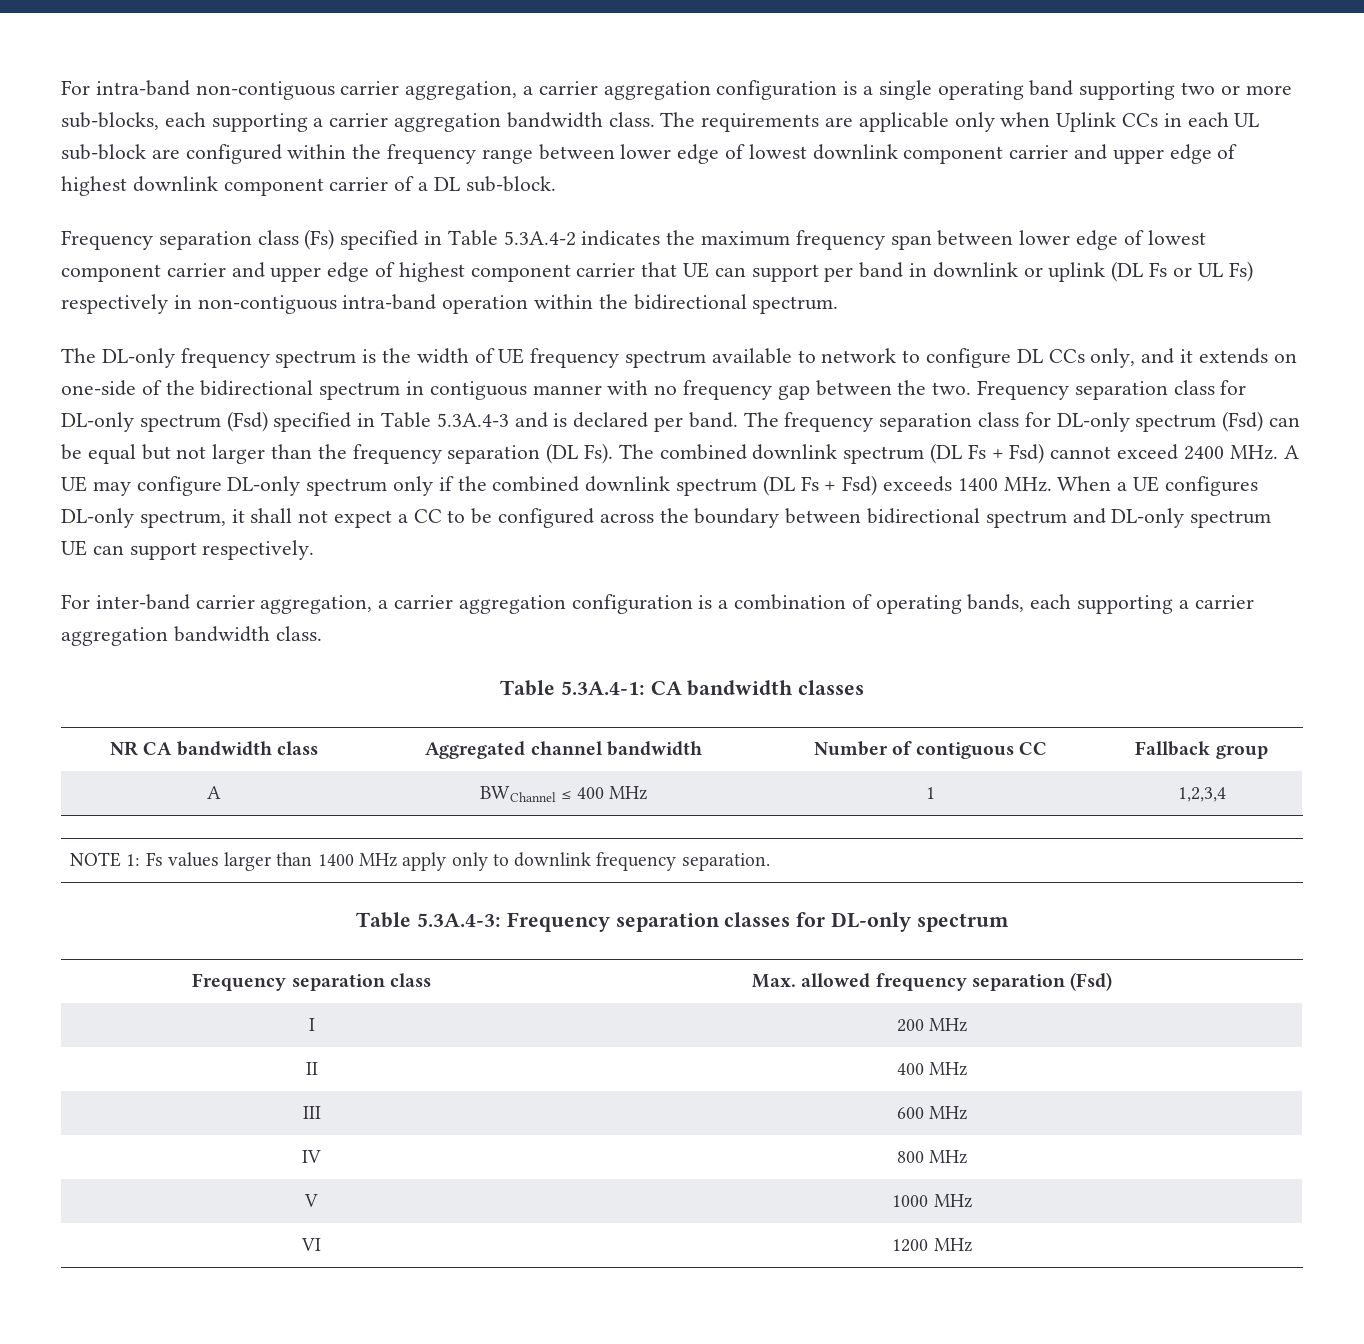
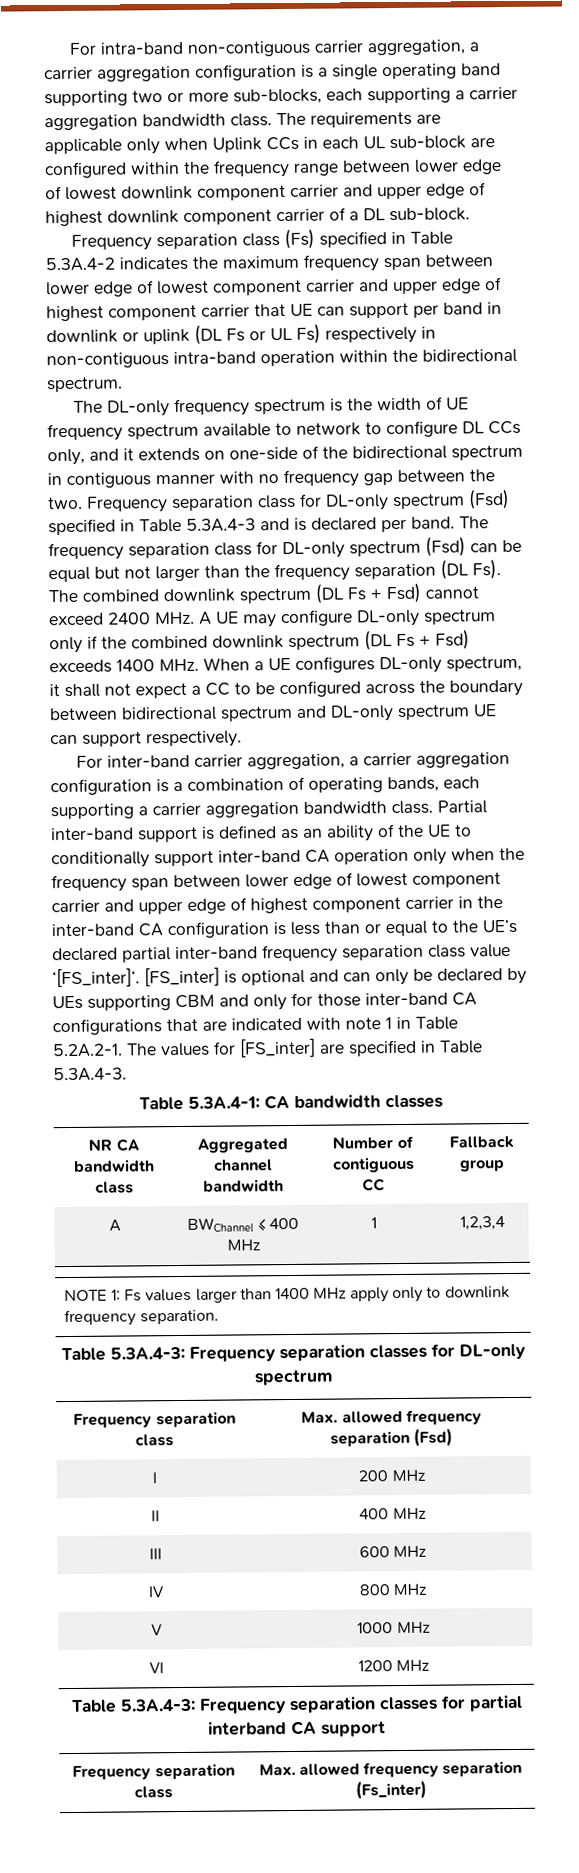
(322, 633) none -> [437,800,487,814] [51,824,472,843] [51,847,525,869] [51,872,501,893] [51,896,503,915] [51,919,517,939] [52,943,511,963] [52,967,527,988] [52,992,477,1011] [52,1016,458,1036] [52,1038,483,1058] [53,1067,127,1082] Partial inter-band support is defined as an ability of the UE to conditionally support inter-band CA operation only when the frequency span between lower edge of lowest component carrier and upper edge of highest component carrier in the inter-band CA configuration is less than or equal to the UE’s declared partial inter-band frequency separation class value ‘[FS_inter]’. [FS_inter] is optional and can only be declared by UEs supporting CBM and only for those inter-band CA configurations that are indicated with note 1 in Table 5.2A.2-1. The values for [FS_inter] are specified in Table 5.3A.4-3.
(972, 1245) none -> [70,1694,523,1714] [208,1720,386,1737] [72,1763,235,1781] [134,1786,173,1799] [258,1760,523,1778] [354,1780,427,1800] // Table 5.3A.4-3: Frequency separation classes for partial interband CA support // Frequency separation class | Max. allowed frequency separation (Fs_inter)

